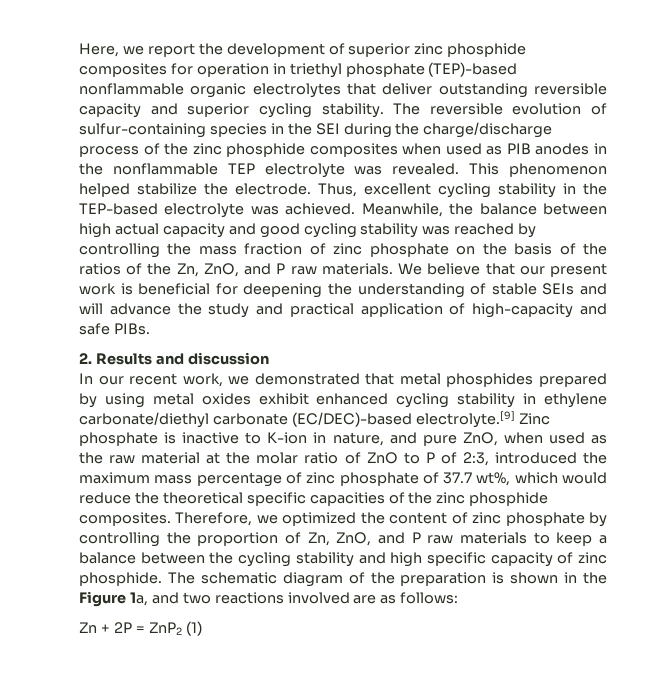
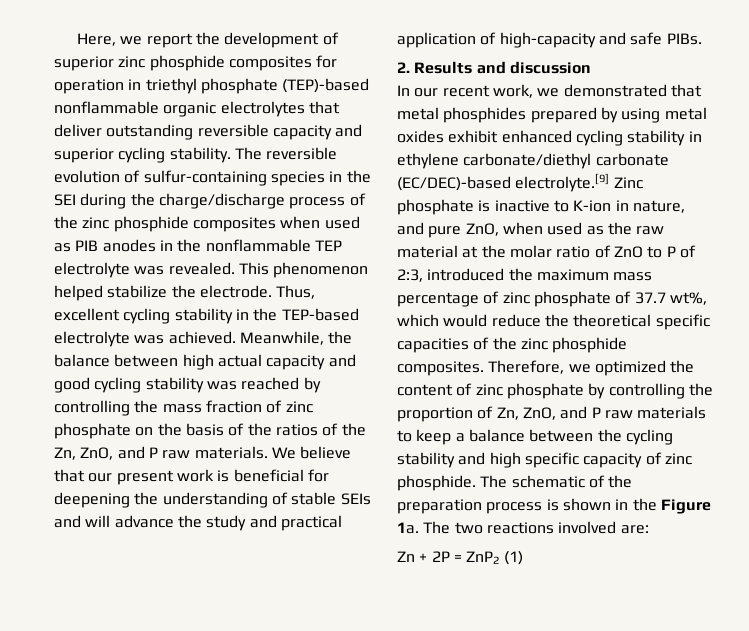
[282,572,343,587] diagram -> (585, 481) none
(487, 579) none -> [486,502,543,514] process
[129,592,179,606] 1a, and -> [397,521,451,534] 1a. The
[353,592,459,604] are as follows: -> [620,525,649,534] are:

